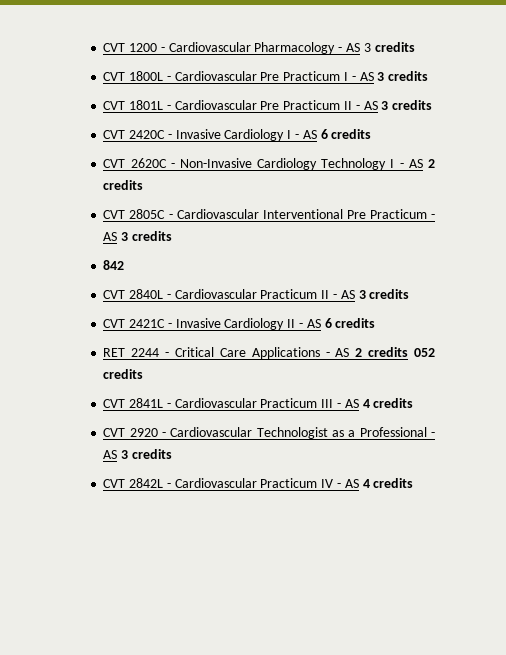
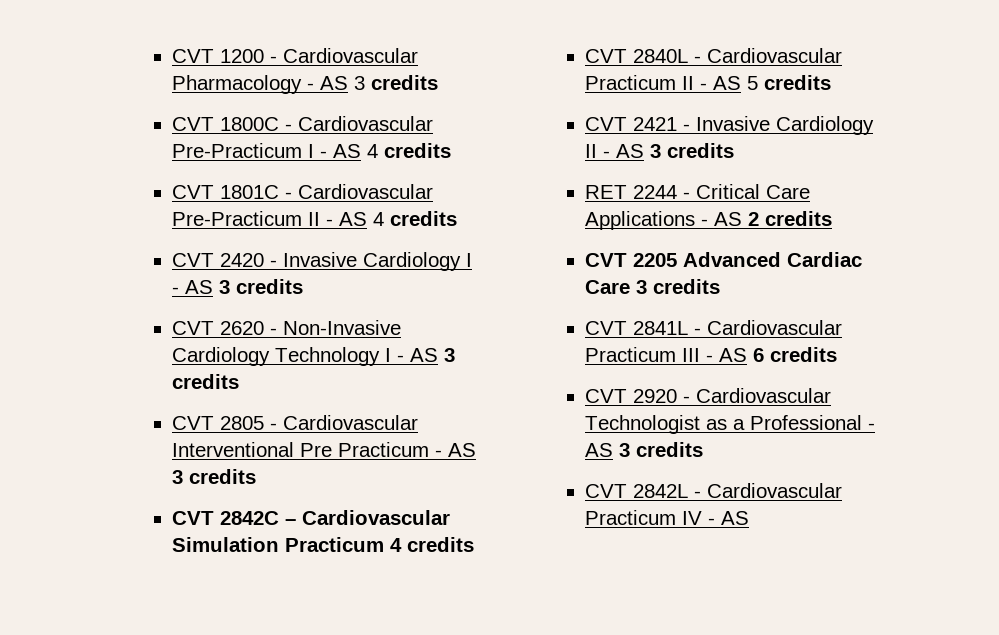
[129,71,429,81] [103,100,433,110] [103,129,372,141] [103,158,167,168] 1800L - Cardiovascular Pre Practicum I - AS 3 credits // CVT 1801L - Cardiovascular Pre Practicum II - AS 3 credits // CVT 2420C - Invasive Cardiology I - AS 6 credits // CVT 2620C -> [219,116,433,131] [171,143,451,158] [171,184,433,199] [171,211,457,226] [171,252,472,271] [171,279,303,294] [171,321,264,335] 1800C - Cardiovascular Pre-Practicum I - AS 4 credits // CVT 1801C - Cardiovascular Pre-Practicum II - AS 4 credits // CVT 2420 - Invasive Cardiology I - AS 3 credits // CVT 2620
[428,159,435,168] [103,180,144,190] [103,209,166,219] 2 credits // CVT 2805C -> [443,348,455,362] [171,374,239,389] [171,416,264,430] 3 credits // CVT 2805
[103,260,125,270] 842 -> [171,510,450,525] [171,537,474,552] CVT 2842C – Cardiovascular Simulation Practicum 4 credits
[358,289,410,299] [103,319,166,328] 3 credits // CVT 2421C -> [746,75,831,90] [584,117,677,131] 5 credits // CVT 2421
[324,318,332,328] 6 -> [649,144,661,158] 3
[414,348,436,357] 052 -> [584,252,862,267] [584,280,647,294] // CVT 2205 Advanced Cardiac Care 3
[362,399,370,408] 4 -> [752,348,764,362] 6
[362,478,414,488] 4 credits -> (749, 518) none

